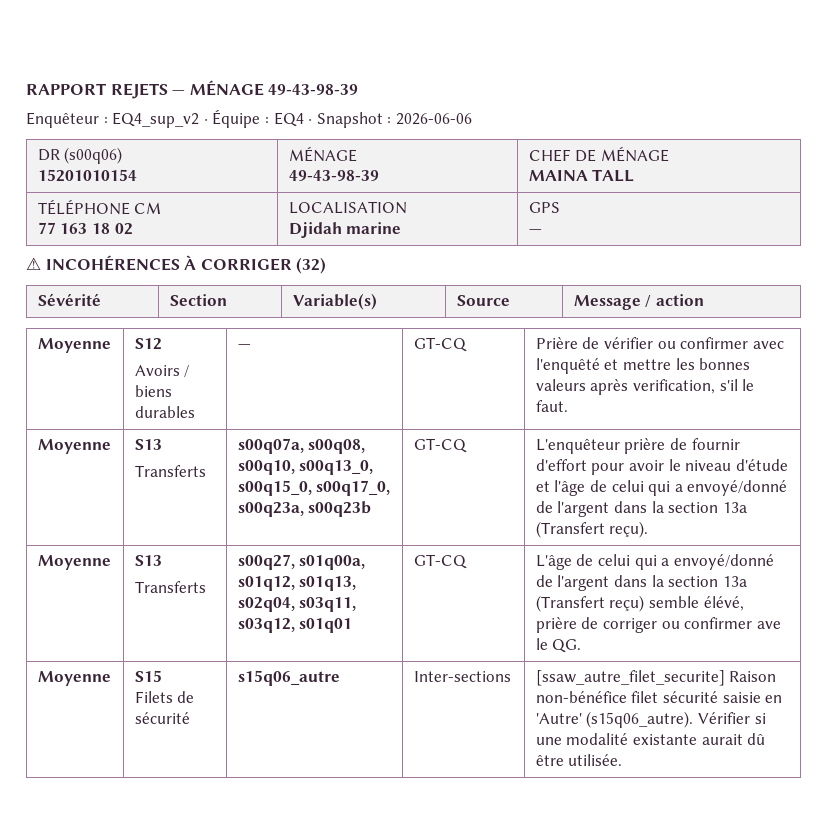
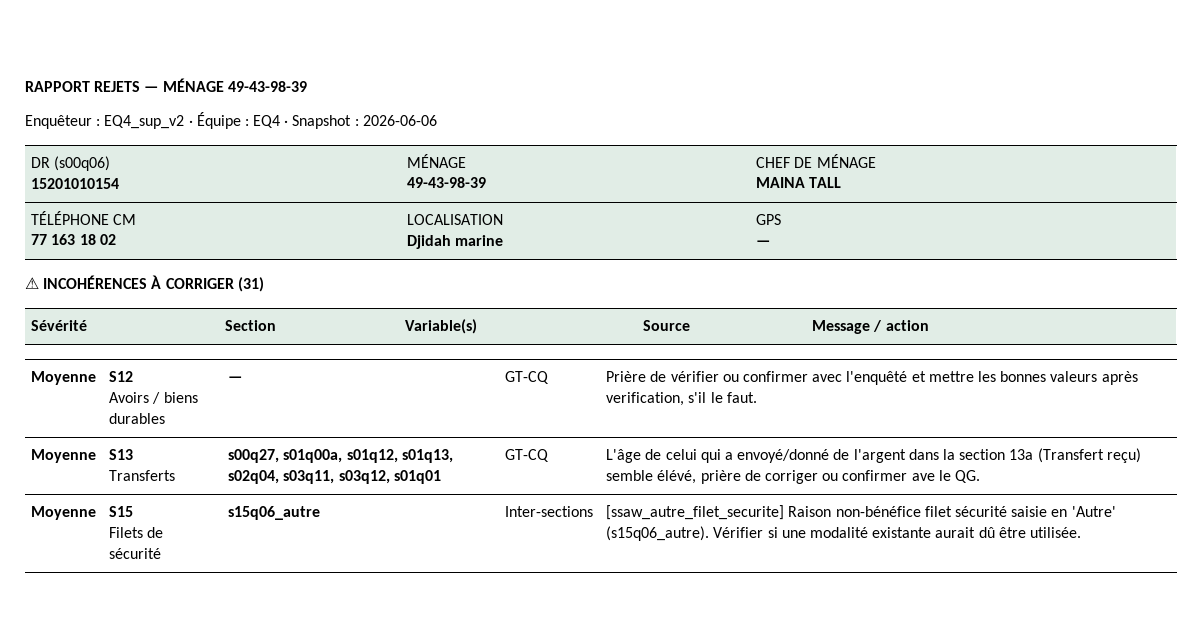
[296,257,327,274] (32) -> [237,277,264,292] (31)
[134,465,206,477] [237,438,366,454] [237,460,374,475] [237,480,391,496] [237,501,372,517] [413,438,467,453] [535,438,740,454] [535,459,788,475] [535,480,788,496] [535,501,747,517] [535,521,649,538] [37,555,111,570] [134,555,162,566] // Transferts | s00q07a, s00q08, s00q10, s00q13_0, s00q15_0, s00q17_0, s00q23a, s00q23b | GT-CQ | L'enquêteur prière de fournir d'effort pour avoir le niveau d'étude et l'âge de celui qui a envoyé/donné de l'argent dans la section 13a (Transfert reçu). // Moyenne | S13 -> (134, 454) none

